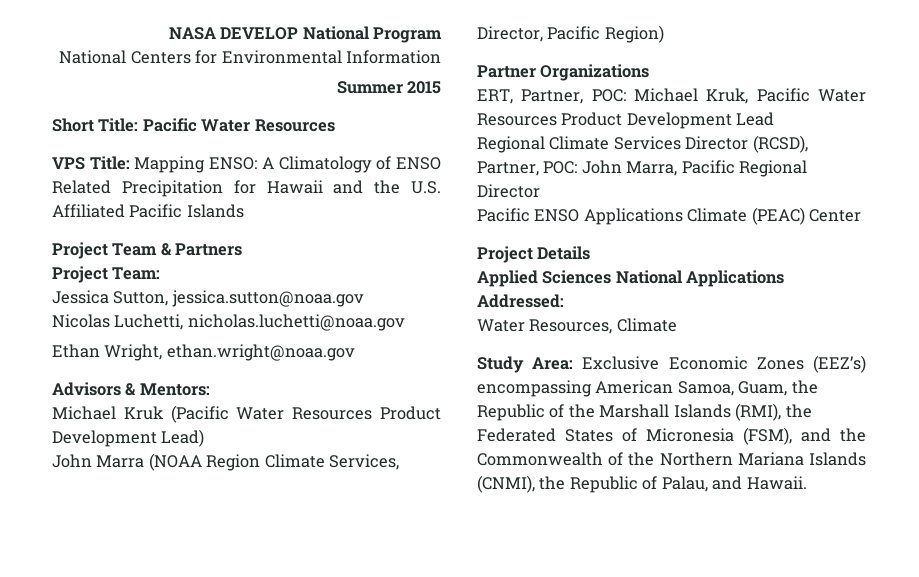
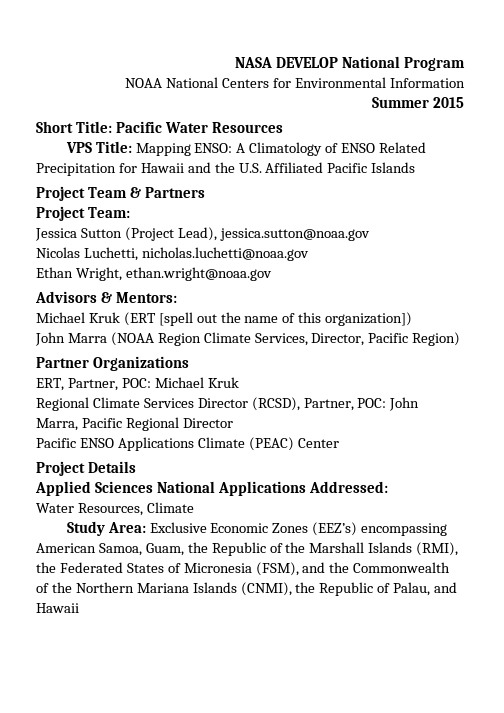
(442, 35) none -> [125,78,163,88] NOAA
[113,291,169,306] Sutton, -> [80,227,217,241] Sutton (Project Lead),
[170,405,442,423] [52,429,205,447] (Pacific Water Resources Product Development Lead) -> [123,312,413,326] (ERT [spell out the name of this organization])
[706,88,866,104] [477,112,775,129] Kruk, Pacific Water Resources Product Development Lead -> [207,377,239,388] Kruk
[746,476,807,490] Hawaii. -> [36,603,79,613] Hawaii

